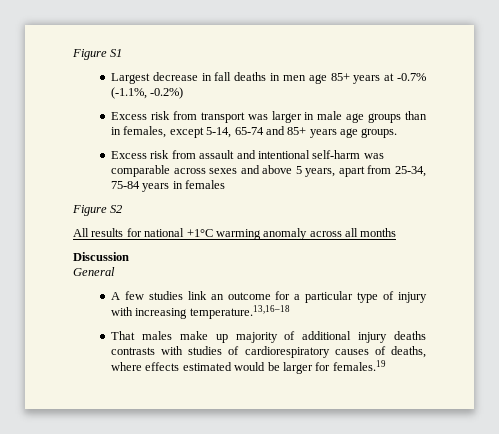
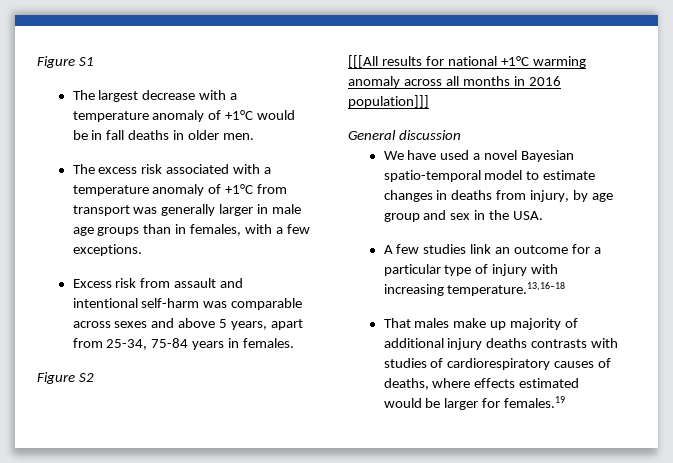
[111,72,426,84] [111,87,184,99] [111,111,170,120] Largest decrease in fall deaths in men age 85+ years at -0.7% (-1.1%, -0.2%) // Excess risk -> [72,90,238,102] [72,110,296,122] [72,130,255,140] [72,164,272,174] [72,184,254,196] The largest decrease with a temperature anomaly of +1°C would be in fall deaths in older men. // The excess risk associated with a temperature anomaly of +1°C
(268, 117) none -> [161,204,216,216] generally
[169,126,398,138] except 5-14, 65-74 and 85+ years age groups. -> [245,224,310,234] [72,244,142,256] with a few exceptions.
[185,180,226,189] females -> [243,338,295,348] females.
[73,228,89,237] All -> [348,55,378,68] [[[All
[73,252,129,261] [73,267,115,276] // Discussion // General -> [513,76,561,86] [348,95,429,108] [348,130,461,140] [383,150,575,162] [383,170,596,182] [383,190,614,202] [383,210,544,222] in 2016 population]]] // General discussion // We have used a novel Bayesian spatio-temporal model to estimate changes in deaths from injury, by age group and sex in the USA.

